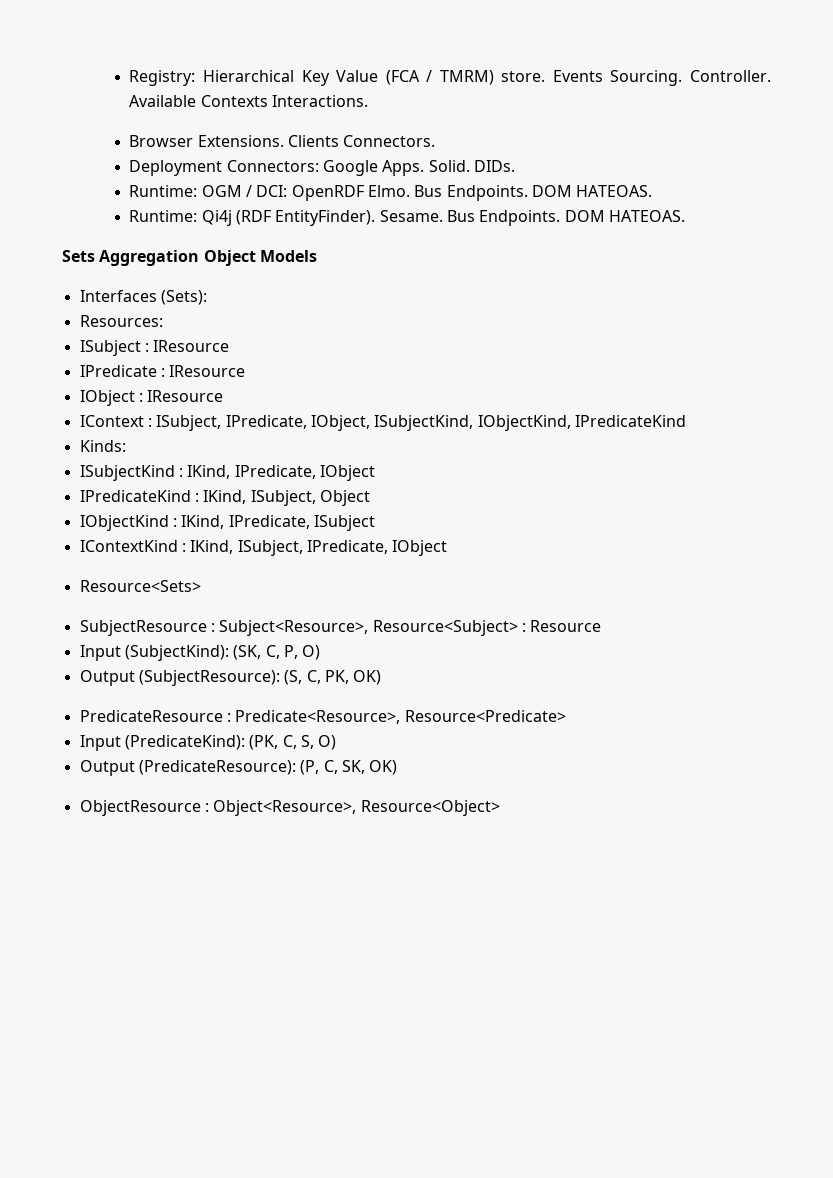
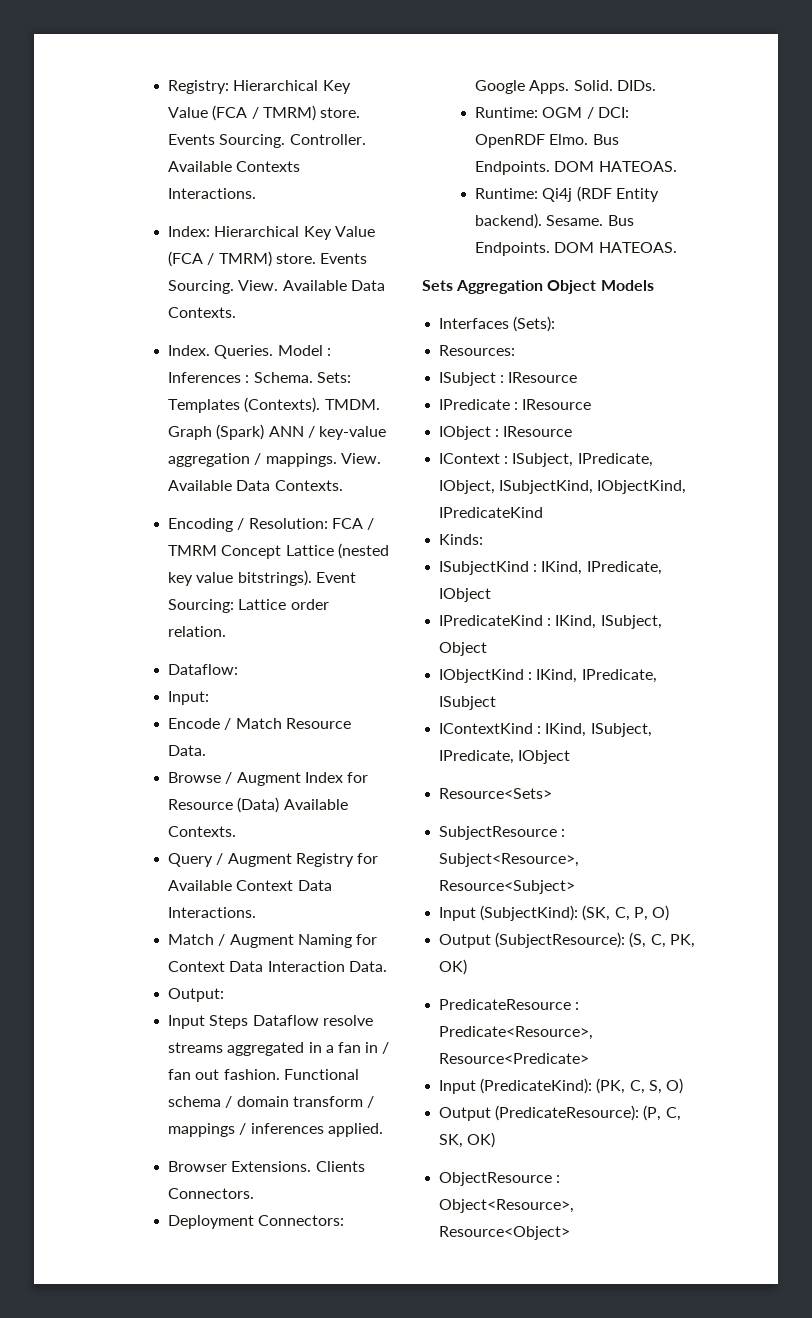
(369, 101) none -> [168,226,375,240] [168,251,367,267] [168,280,385,294] [168,307,237,318] [168,345,331,359] [168,372,351,383] [168,397,380,413] [168,424,386,440] [168,453,381,467] [168,480,343,491] [168,518,374,532] [168,543,389,559] [168,570,356,586] [168,599,329,613] [168,626,227,637] [168,664,239,675] [168,691,210,705] [168,718,351,730] [168,745,207,756] [168,772,368,786] [168,797,348,813] [168,826,237,837] [168,853,378,867] [168,880,332,891] [168,907,257,918] [168,934,377,948] [168,961,387,972] [168,988,225,1002] [168,1015,373,1029] [168,1042,390,1056] [168,1069,359,1080] [168,1096,374,1108] [168,1123,383,1137] // Index: Hierarchical Key Value (FCA / TMRM) store. Events Sourcing. View. Available Data Contexts. // Index. Queries. Model : Inferences : Schema. Sets: Templates (Contexts). TMDM. Graph (Spark) ANN / key-value aggregation / mappings. View. Available Data Contexts. // Encoding / Resolution: FCA / TMRM Concept Lattice (nested key value bitstrings). Event Sourcing: Lattice order relation. // Dataflow: // Input: // Encode / Match Resource Data. // Browse / Augment Index for Resource (Data) Available Contexts. // Query / Augment Registry for Available Context Data Interactions. // Match / Augment Naming for Context Data Interaction Data. // Output: // Input Steps Dataflow resolve streams aggregated in a fan in / fan out fashion. Functional schema / domain transform / mappings / inferences applied.
[275,210,376,226] EntityFinder). -> [615,188,659,202] [475,213,543,229] Entity backend).
[521,620,602,632] : Resource -> (576, 887) none

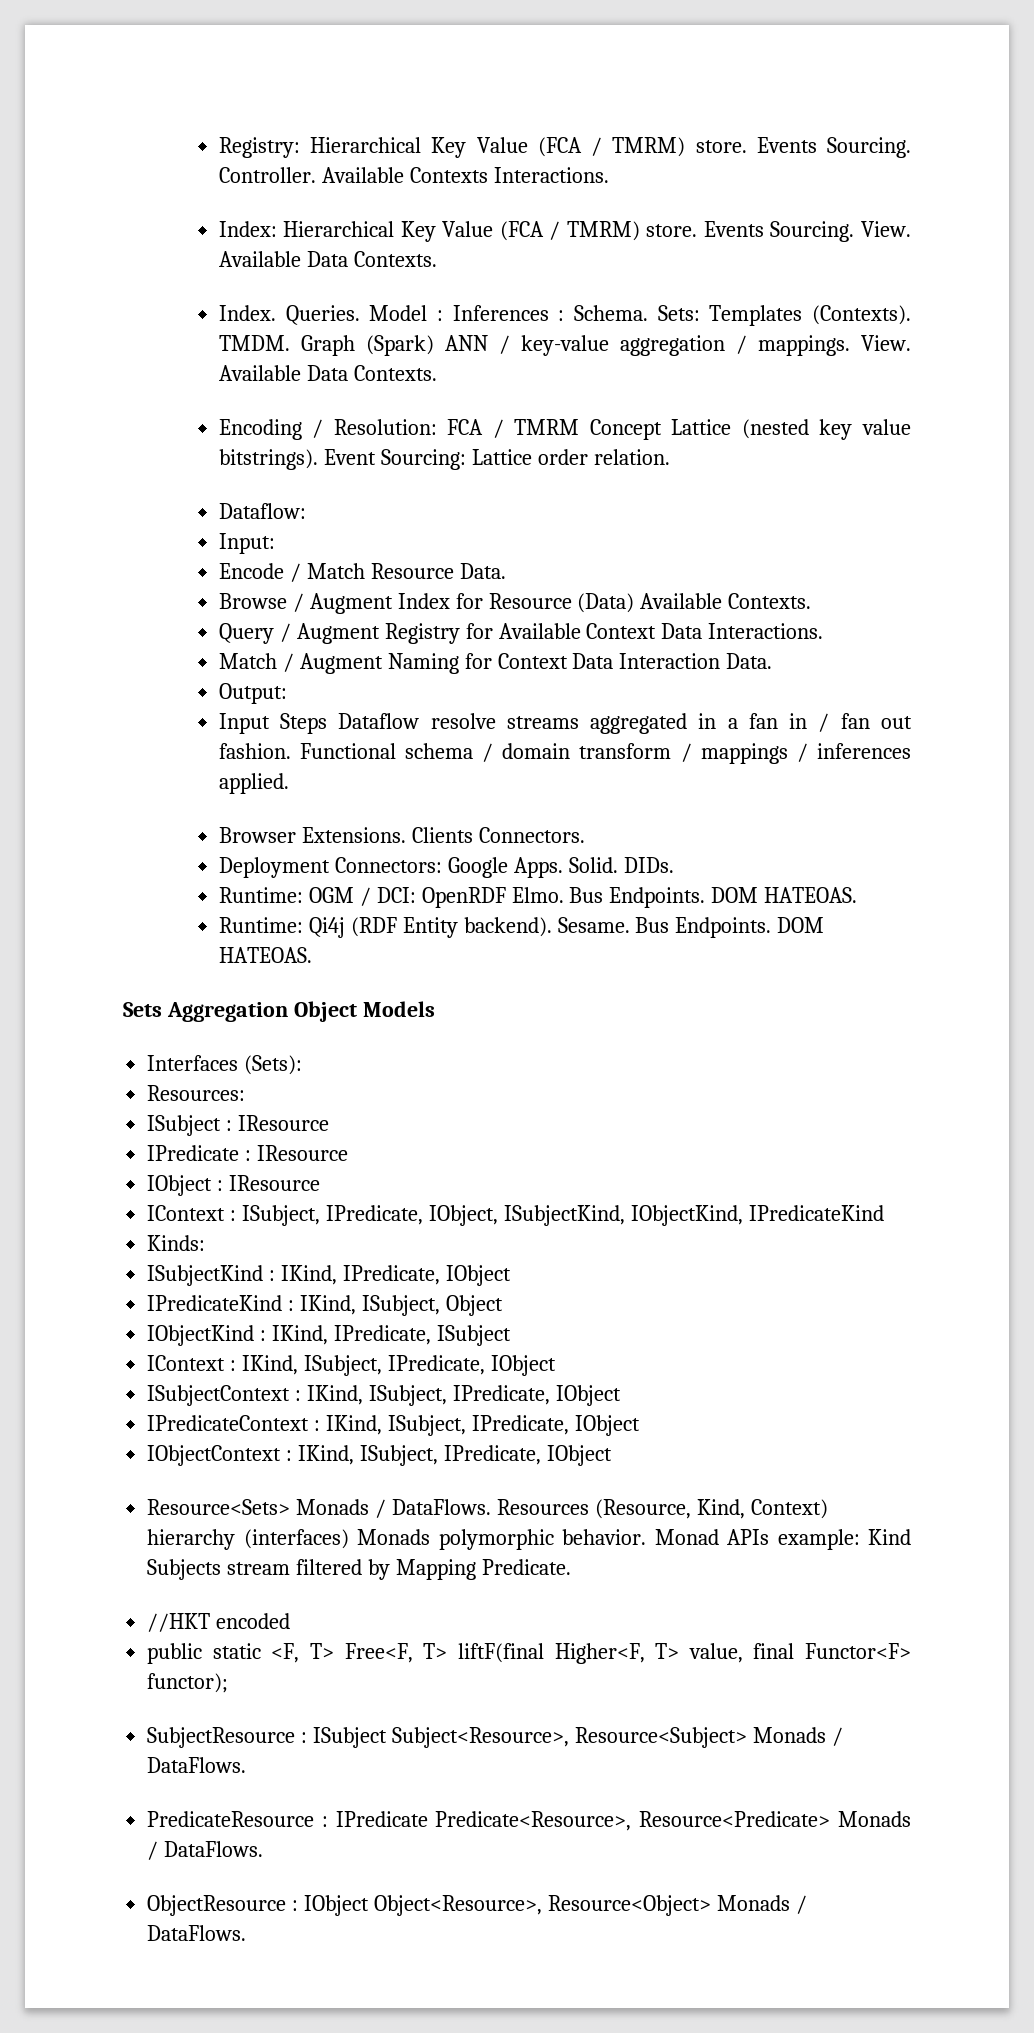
[439,723,534,734] IContextKind -> [147,1355,556,1376] [147,1385,621,1406] [147,1415,640,1436] [147,1445,282,1466] IContext : IKind, ISubject, IPredicate, IObject // ISubjectContext : IKind, ISubject, IPredicate, IObject // IPredicateContext : IKind, ISubject, IPredicate, IObject // IObjectContext
(553, 793) none -> [296,1499,828,1519] [147,1529,912,1550] [147,1559,571,1580] [147,1613,291,1632] [147,1643,911,1664] [147,1673,229,1693] Monads / DataFlows. Resources (Resource, Kind, Context) hierarchy (interfaces) Monads polymorphic behavior. Monad APIs example: Kind Subjects stream filtered by Mapping Predicate. // //HKT encoded // public static <F, T> Free<F, T> liftF(final Higher<F, T> value, final Functor<F> functor);
(566, 833) none -> [313,1727,388,1748] ISubject
[439,905,669,921] [439,932,695,948] [439,959,468,975] // Input (SubjectKind): (SK, C, P, O) // Output (SubjectResource): (S, C, PK, OK) -> [752,1727,843,1746] [147,1757,247,1773] Monads / DataFlows.
(580, 1006) none -> [335,1811,428,1827] IPredicate
[439,1078,683,1094] [439,1105,681,1121] [439,1132,496,1148] // Input (PredicateKind): (PK, C, S, O) // Output (PredicateResource): (P, C, SK, OK) -> [837,1811,911,1827] [147,1841,264,1860] Monads / DataFlows.
(561, 1179) none -> [304,1895,370,1916] IObject
(571, 1233) none -> [716,1895,807,1914] [147,1925,247,1941] Monads / DataFlows.

